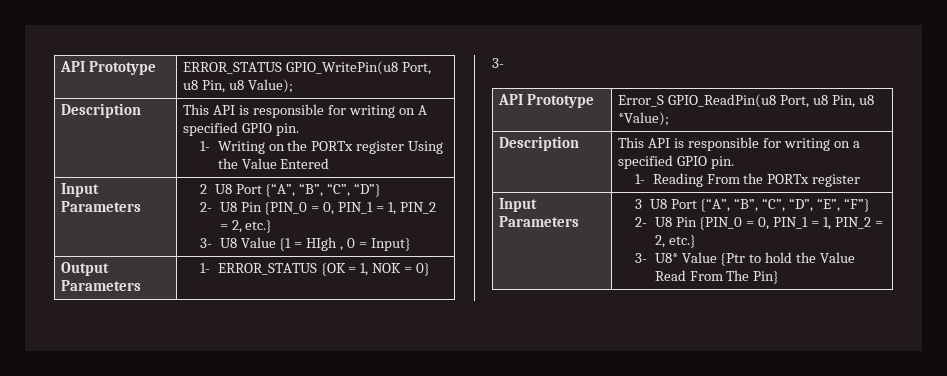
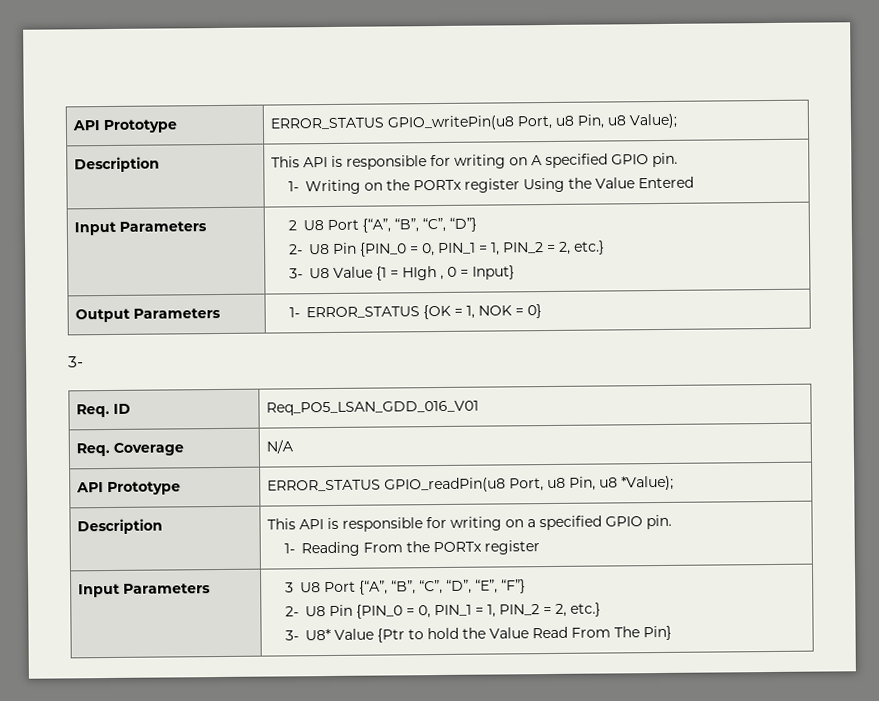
[60,61,157,75] [183,61,399,75] API Prototype | ERROR_STATUS GPIO_WritePin(u8 -> [71,119,178,134] [269,115,514,131] API Prototype | ERROR_STATUS GPIO_writePin(u8
[498,94,595,108] [618,94,777,108] // API Prototype | Error_S GPIO_ReadPin(u8 -> [75,403,131,418] [265,400,479,416] [75,442,184,457] [265,439,293,454] [75,481,181,496] [266,477,506,493] // Req. ID | Req_PO5_LSAN_GDD_016_V01 // Req. Coverage | N/A // API Prototype | ERROR_STATUS GPIO_readPin(u8

